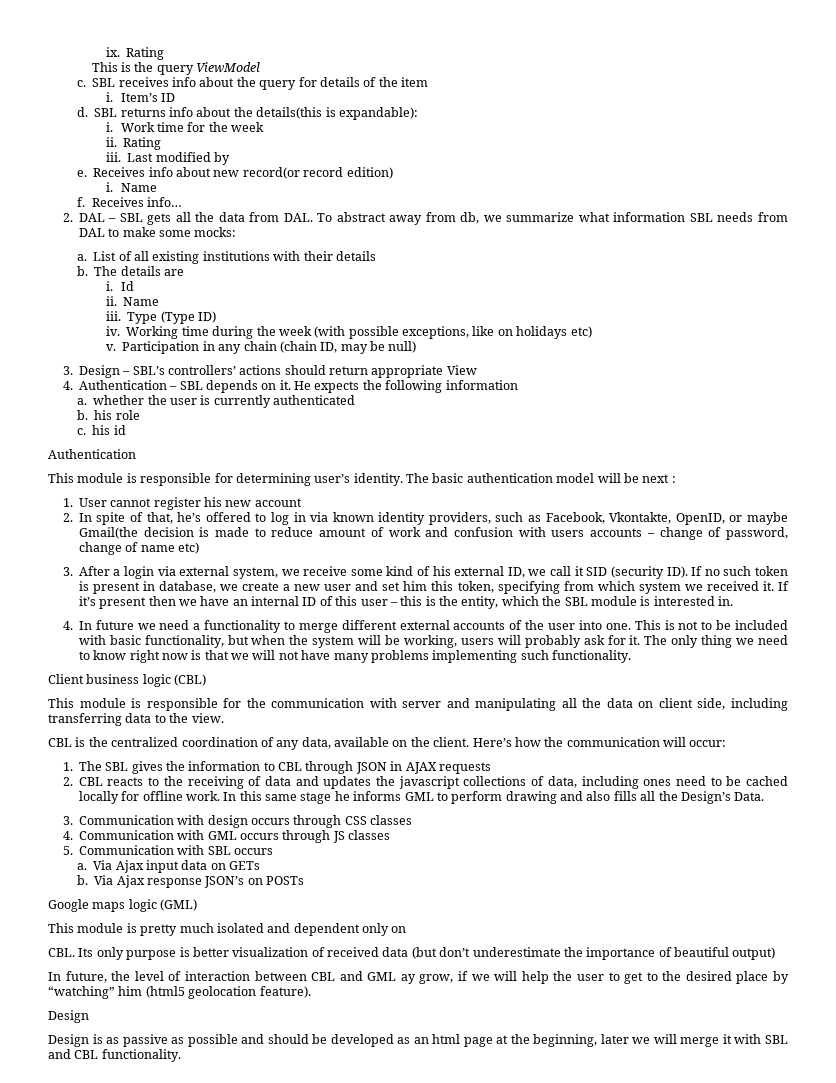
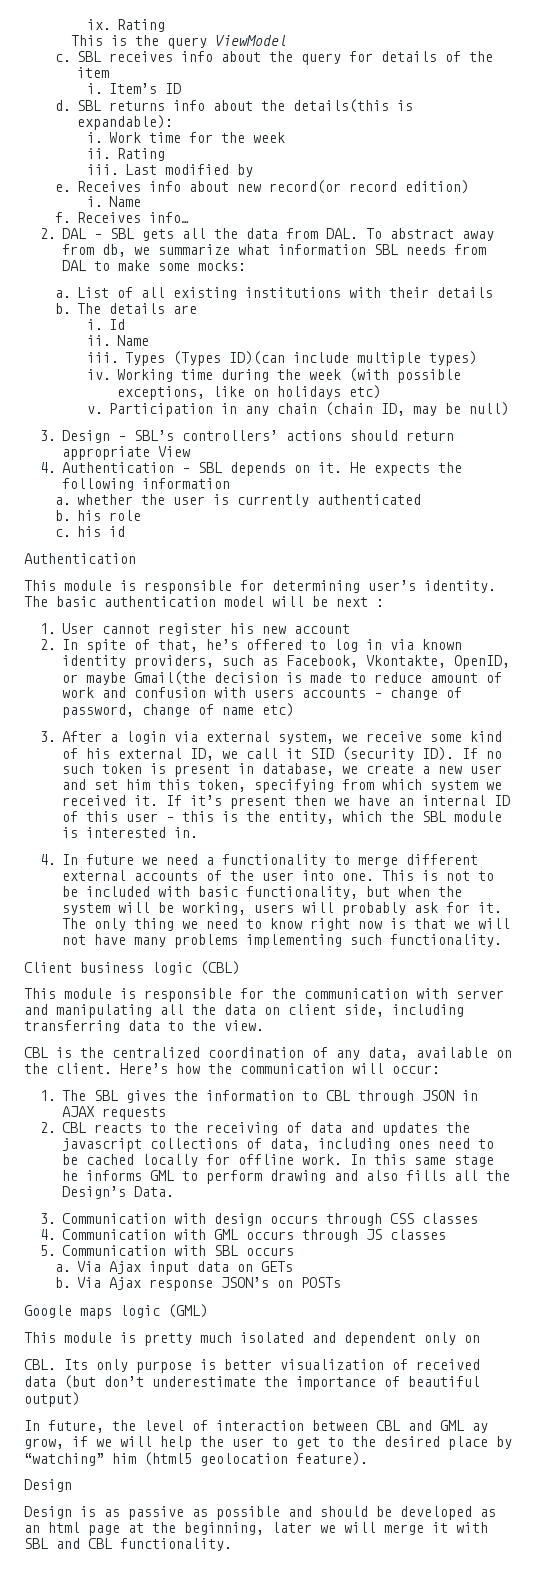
[127,311,217,324] Type (Type ID) -> [124,351,477,366] Types (Types ID)(can include multiple types)

